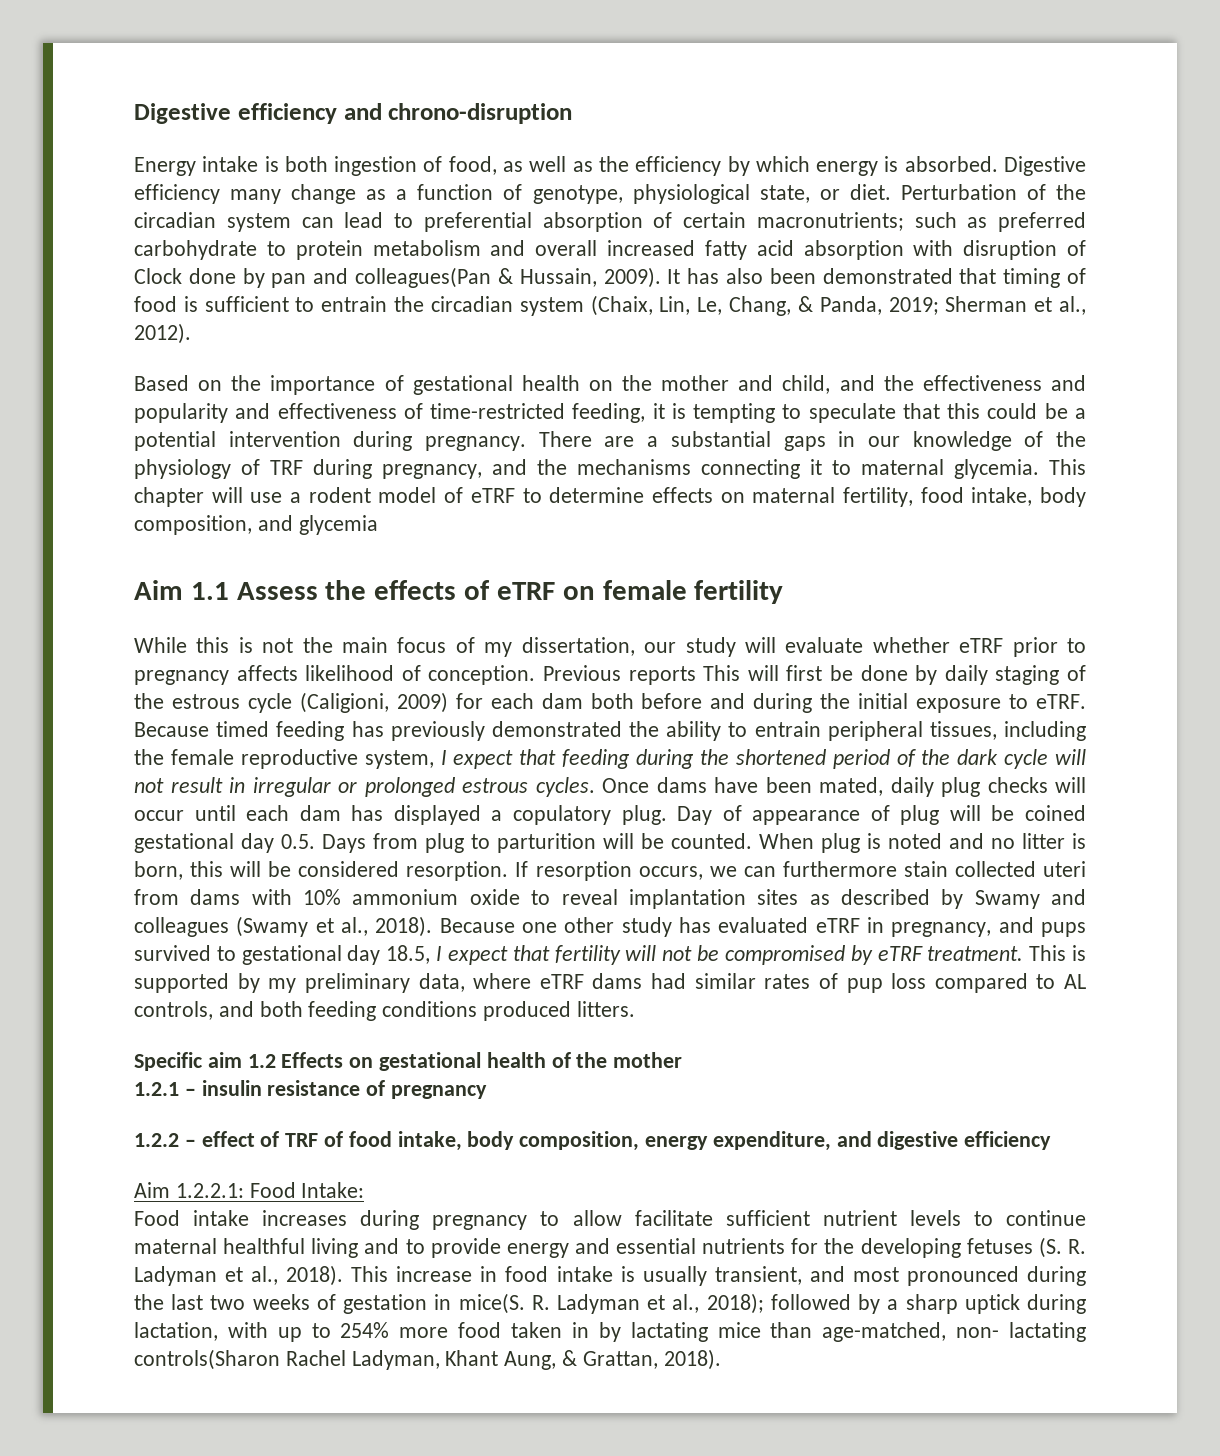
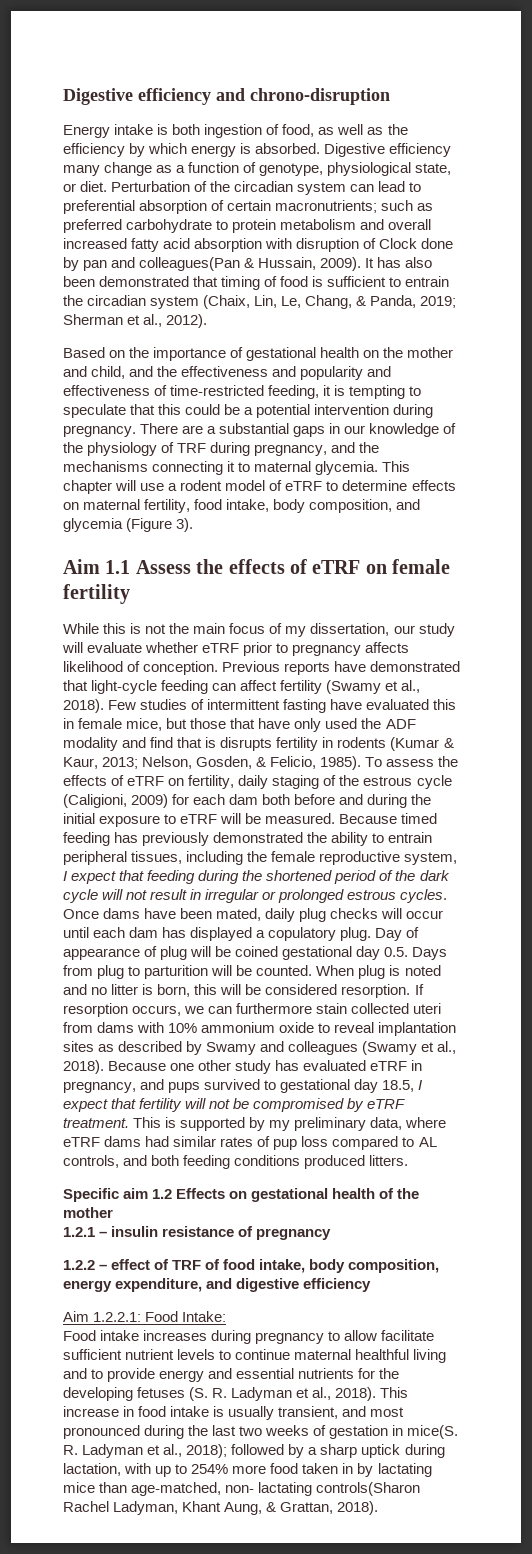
(378, 525) none -> [126,518,194,532] (Figure 3).
[703,665,938,685] This will first be done by -> [334,661,461,672] [63,680,421,694] [63,699,457,713] [63,718,416,732] [63,737,454,751] [63,756,459,770] [63,775,235,789] have demonstrated that light-cycle feeding can affect fertility (Swamy et al., 2018). Few studies of intermittent fasting have evaluated this in female mice, but those that have only used the ADF modality and find that is disrupts fertility in rodents (Kumar & Kaur, 2013; Nelson, Gosden, & Felicio, 1985). To assess the effects of eTRF on fertility,
[1036,694,1086,709] eTRF. -> [180,813,336,824] eTRF will be measured.

